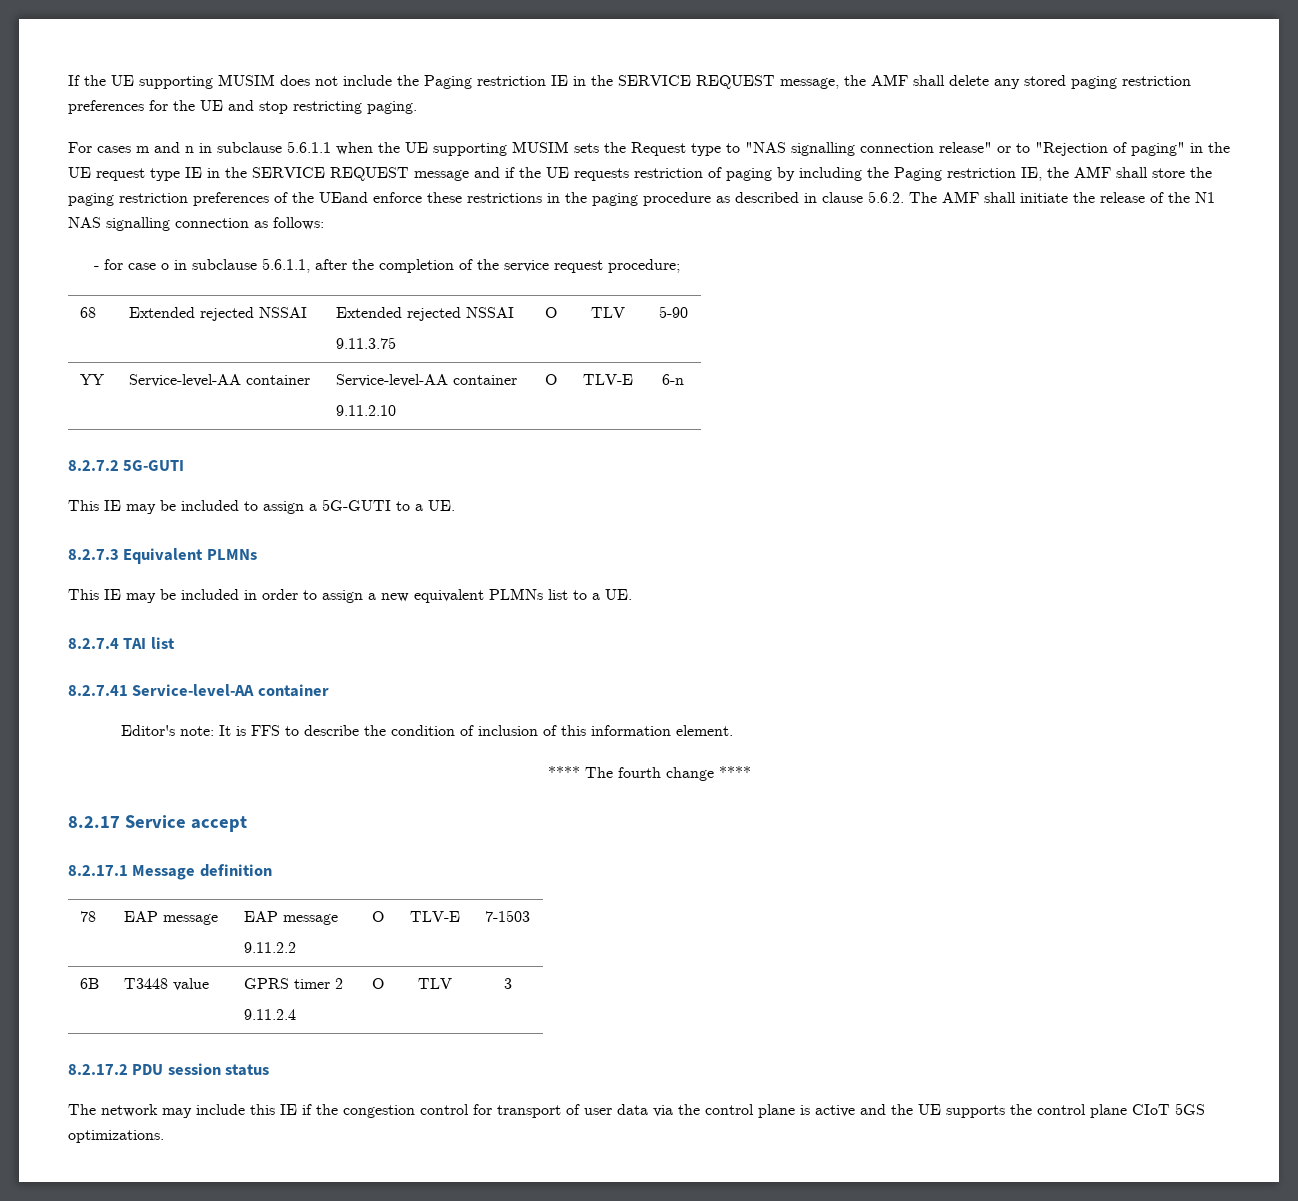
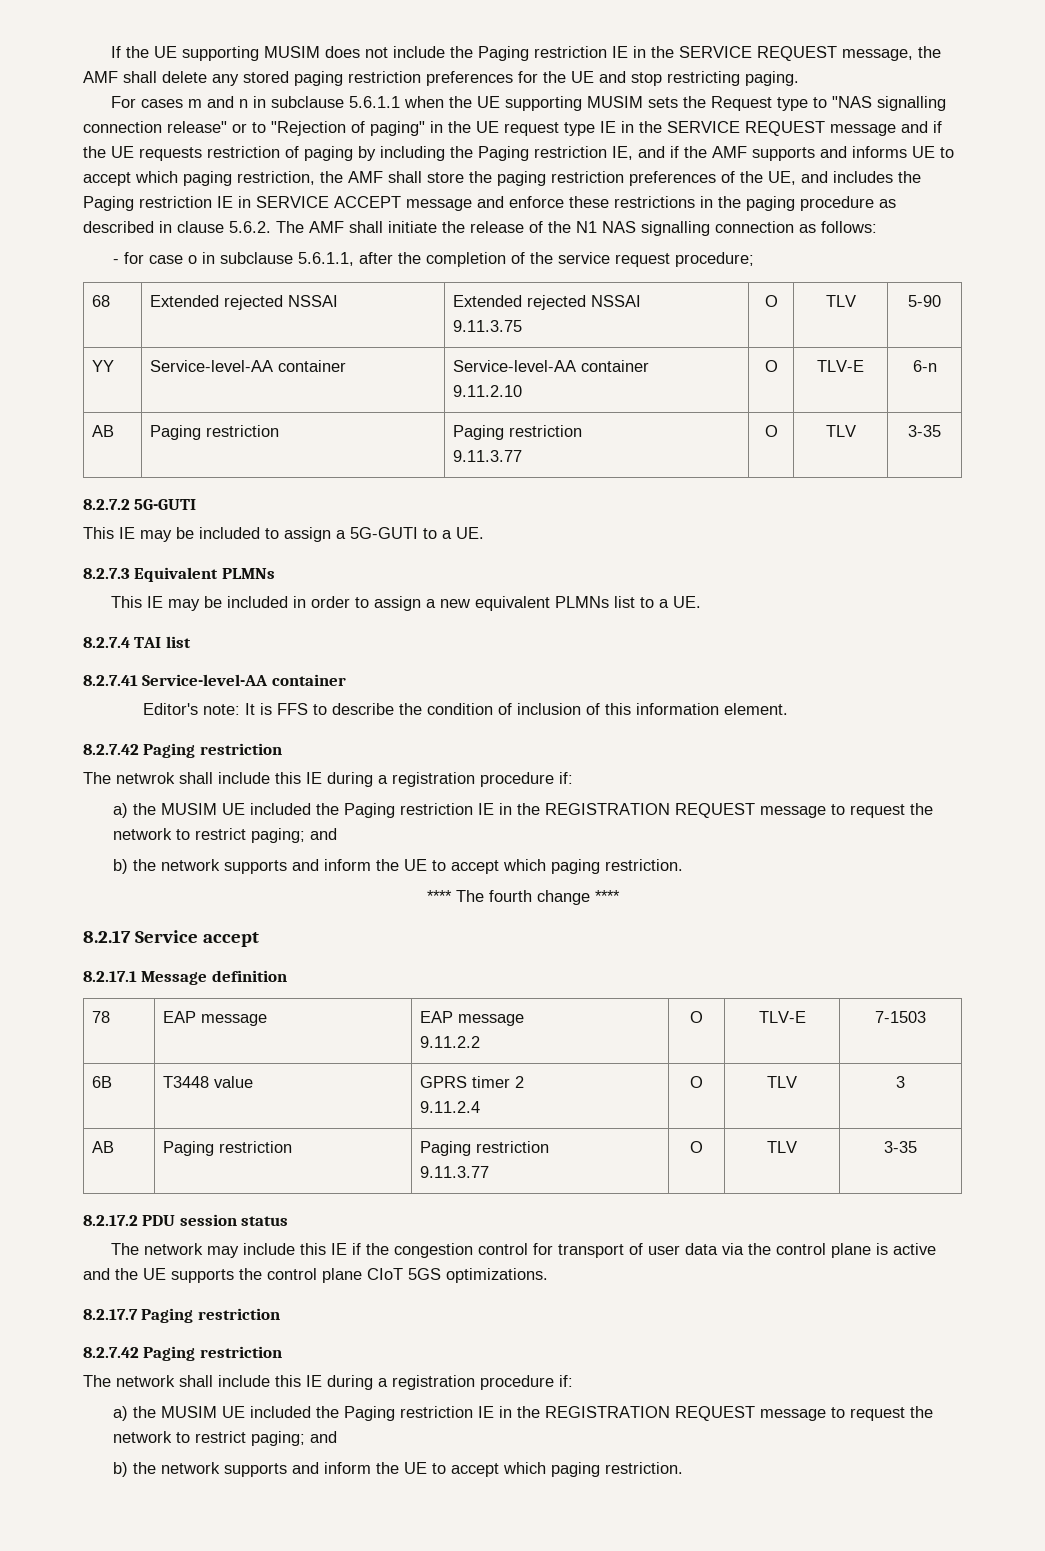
(1042, 174) none -> [638,146,954,161] [83,171,315,186] and if the AMF supports and informs UE to accept which paging restriction,
[319,192,368,203] UEand -> [768,171,921,185] [83,196,504,211] UE, and includes the Paging restriction IE in SERVICE ACCEPT message and
(684, 379) none -> [92,425,115,437] [150,425,280,440] [453,425,583,440] [453,450,523,462] [764,425,778,437] [825,425,856,437] [908,425,941,437] // AB | Paging restriction | Paging restriction // 9.11.3.77 | O | TLV | 3-35
(733, 730) none -> [83,743,282,758] [83,772,573,787] [112,803,933,818] [112,828,337,843] [112,859,683,874] // 8.2.7.42 Paging restriction // The netwrok shall include this IE during a registration procedure if: // a) the MUSIM UE included the Paging restriction IE in the REGISTRATION REQUEST message to request the network to restrict paging; and // b) the network supports and inform the UE to accept which paging restriction.
(512, 983) none -> [92,1141,115,1153] [163,1141,293,1156] [420,1141,550,1156] [420,1166,490,1178] [690,1141,703,1153] [767,1141,797,1153] [884,1141,917,1153] // AB | Paging restriction | Paging restriction // 9.11.3.77 | O | TLV | 3-35
(164, 1136) none -> [83,1308,280,1323] [83,1346,282,1361] [83,1375,573,1390] [112,1406,933,1421] [112,1431,337,1446] [112,1462,683,1477] // 8.2.17.7 Paging restriction // 8.2.7.42 Paging restriction // The network shall include this IE during a registration procedure if: // a) the MUSIM UE included the Paging restriction IE in the REGISTRATION REQUEST message to request the network to restrict paging; and // b) the network supports and inform the UE to accept which paging restriction.

